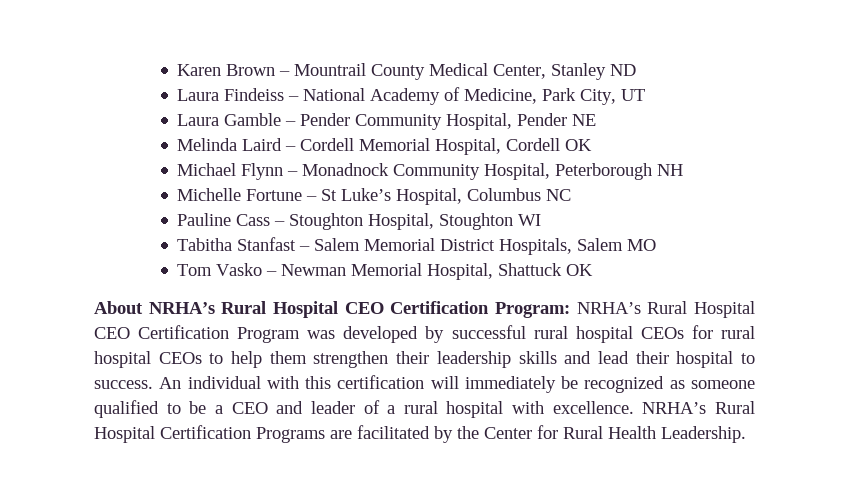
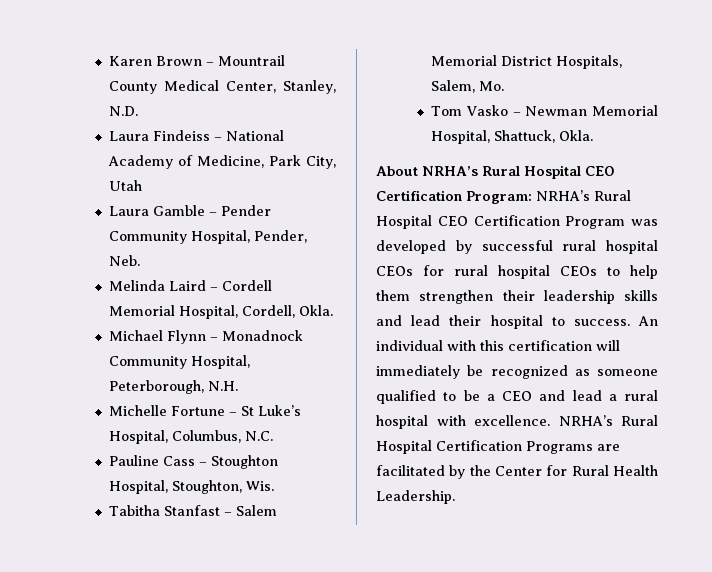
[551,63,637,80] Stanley ND -> [283,80,336,94] [109,106,139,116] Stanley, N.D.
[621,89,646,101] UT -> [109,180,143,191] Utah
[517,113,597,126] Pender NE -> [254,230,308,243] [109,255,141,266] Pender, Neb.
[506,138,593,151] Cordell OK -> [242,305,334,318] Cordell, Okla.
[555,163,684,180] Peterborough NH -> [109,380,239,394] Peterborough, N.H.
[467,188,572,201] Columbus NC -> [172,430,274,443] Columbus, N.C.
[439,213,542,230] Stoughton WI -> [172,480,275,494] Stoughton, Wis.
[577,238,657,251] Salem MO -> [431,80,505,93] Salem, Mo.
[498,263,594,276] Shattuck OK -> [494,130,594,143] Shattuck, Okla.
[310,400,380,414] leader of -> [572,390,602,401] lead

